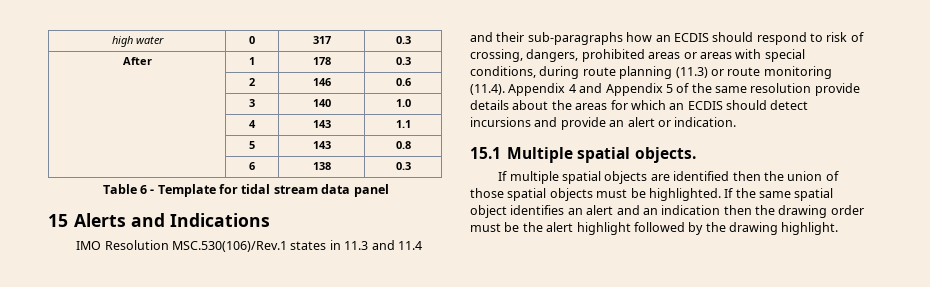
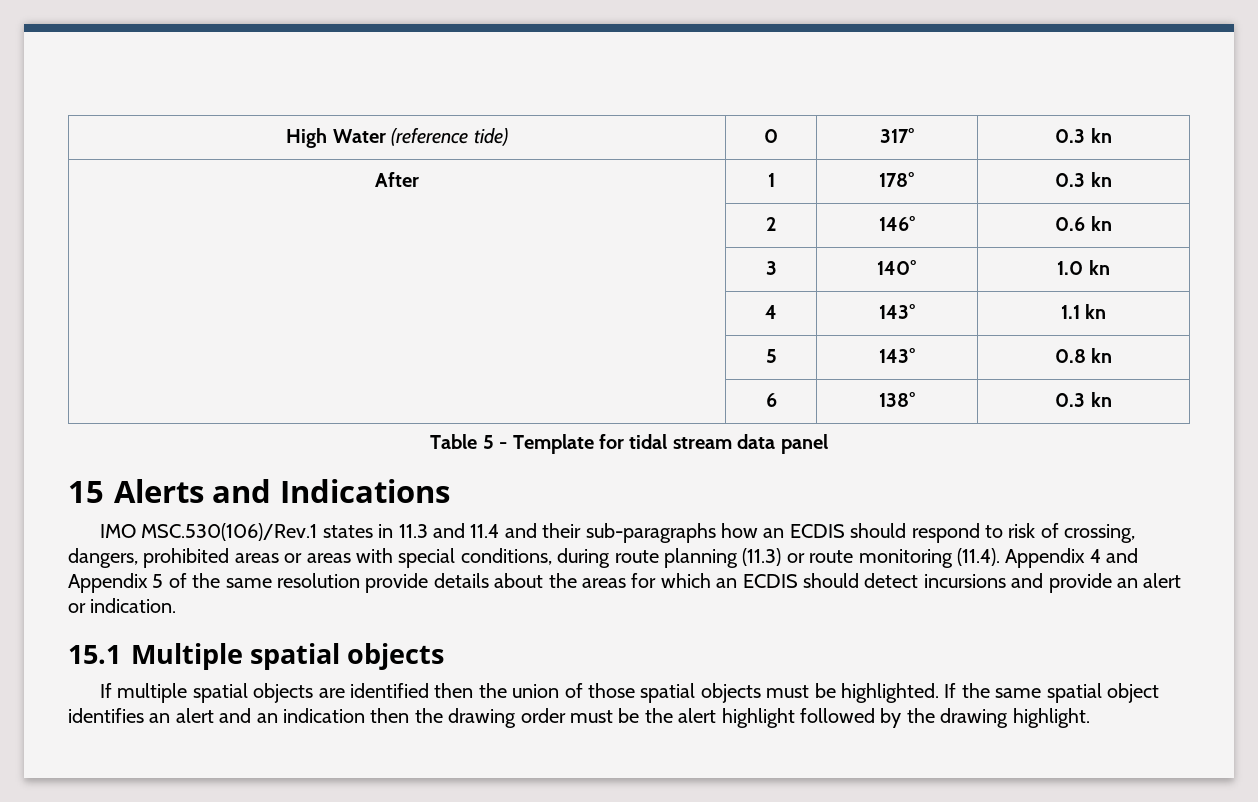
[111,36,164,47] high water -> [286,128,508,148] High Water (reference tide)
[312,36,331,44] [395,36,411,44] 317 | 0.3 -> [879,127,915,143] [1055,128,1112,143] 317° | 0.3 kn
[312,57,331,65] [395,57,411,65] 178 | 0.3 -> [879,171,915,187] [1055,172,1112,187] 178° | 0.3 kn
[312,78,331,86] 146 -> [878,215,916,231] 146°
(411, 82) none -> [1090,216,1112,231] kn
[312,99,331,107] 140 -> [877,259,917,275] 140°
(411, 103) none -> [1088,260,1110,275] kn
[312,120,331,128] 143 -> [878,303,916,319] 143°
(411, 124) none -> [1085,304,1107,319] kn
[312,141,331,149] 143 -> [878,347,916,363] 143°
(411, 145) none -> [1091,348,1113,363] kn
[312,162,331,170] [395,162,411,170] 138 | 0.3 -> [878,391,916,407] [1055,392,1112,407] 138° | 0.3 kn
[139,185,147,194] 6 -> [482,435,494,449] 5
[104,240,169,250] Resolution -> (136, 531) none
[634,147,696,163] objects. -> [347,643,445,670] objects

